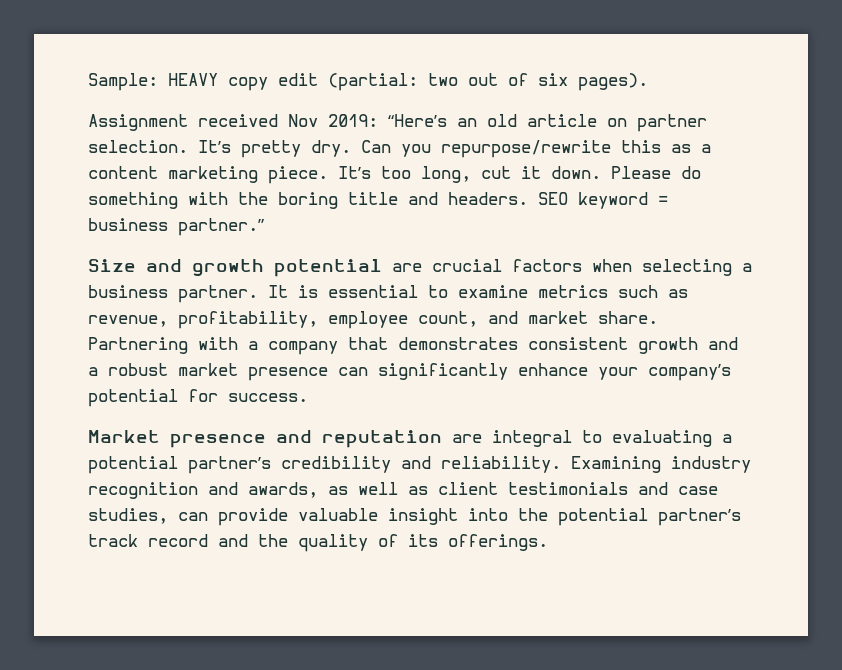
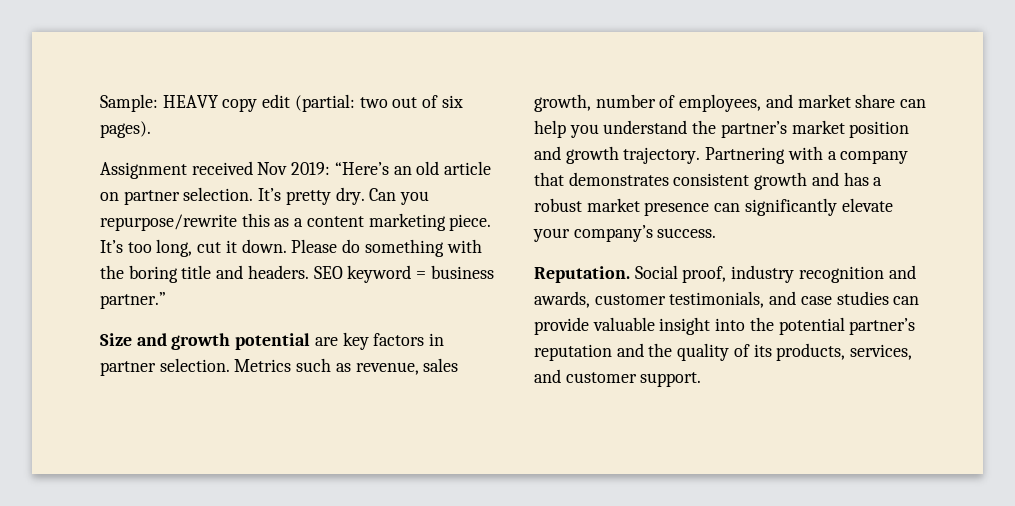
[432,259,752,276] [88,285,688,303] [88,311,658,329] crucial factors when selecting a business partner. It is essential to examine metrics such as revenue, profitability, employee count, and market share. -> [342,332,445,350] [100,358,459,376] [534,94,927,112] [534,120,910,138] [534,146,701,164] key factors in partner selection. Metrics such as revenue, sales growth, number of employees, and market share can help you understand the partner’s market position and growth trajectory.
(738, 343) none -> [843,172,869,186] has
[518,363,588,376] enhance -> [841,198,893,212] elevate
[88,389,218,407] potential for -> (653, 233) none
[88,430,732,448] [88,456,751,474] [88,482,628,499] Market presence and reputation are integral to evaluating a potential partner’s credibility and reliability. Examining industry recognition and awards, as well as client testimonials -> [534,265,916,283] [534,291,765,308] Reputation. Social proof, industry recognition and awards, customer testimonials,
[88,508,168,524] studies, -> [836,291,889,305] studies
[88,534,208,547] track record -> [534,344,612,361] reputation
[448,534,548,551] offerings. -> [776,343,913,361] [534,369,702,387] products, services, and customer support.

